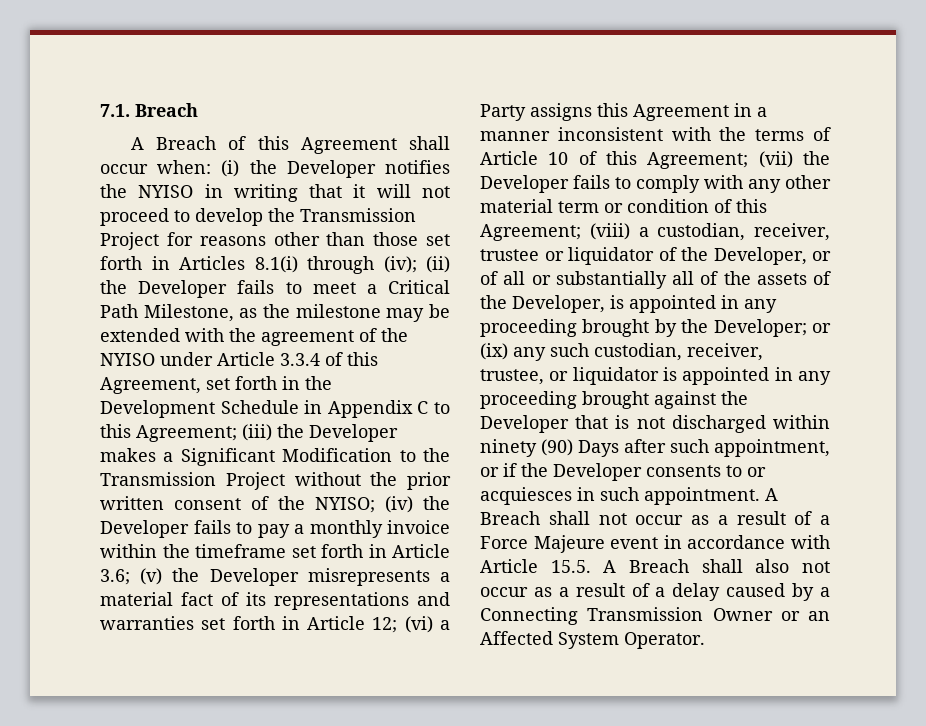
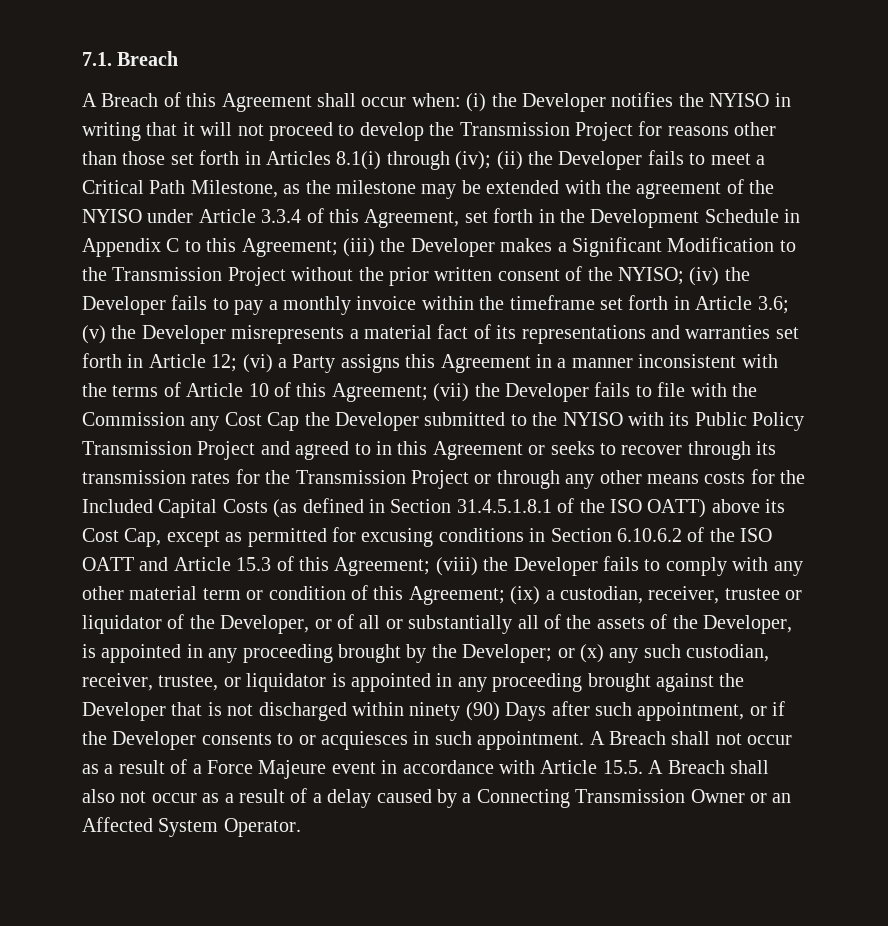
(631, 183) none -> [657,382,757,397] [82,412,805,431] [82,441,777,460] [82,469,806,489] [82,498,786,518] [82,527,773,547] [82,556,661,576] file with the Commission any Cost Cap the Developer submitted to the NYISO with its Public Policy Transmission Project and agreed to in this Agreement or seeks to recover through its transmission rates for the Transmission Project or through any other means costs for the Included Capital Costs (as defined in Section 31.4.5.1.8.1 of the ISO OATT) above its Cost Cap, except as permitted for excusing conditions in Section 6.10.6.2 of the ISO OATT and Article 15.3 of this Agreement; (viii) the Developer fails to
[589,223,630,240] (viii) -> [510,586,541,605] (ix)
[480,343,508,360] (ix) -> [579,644,604,663] (x)

